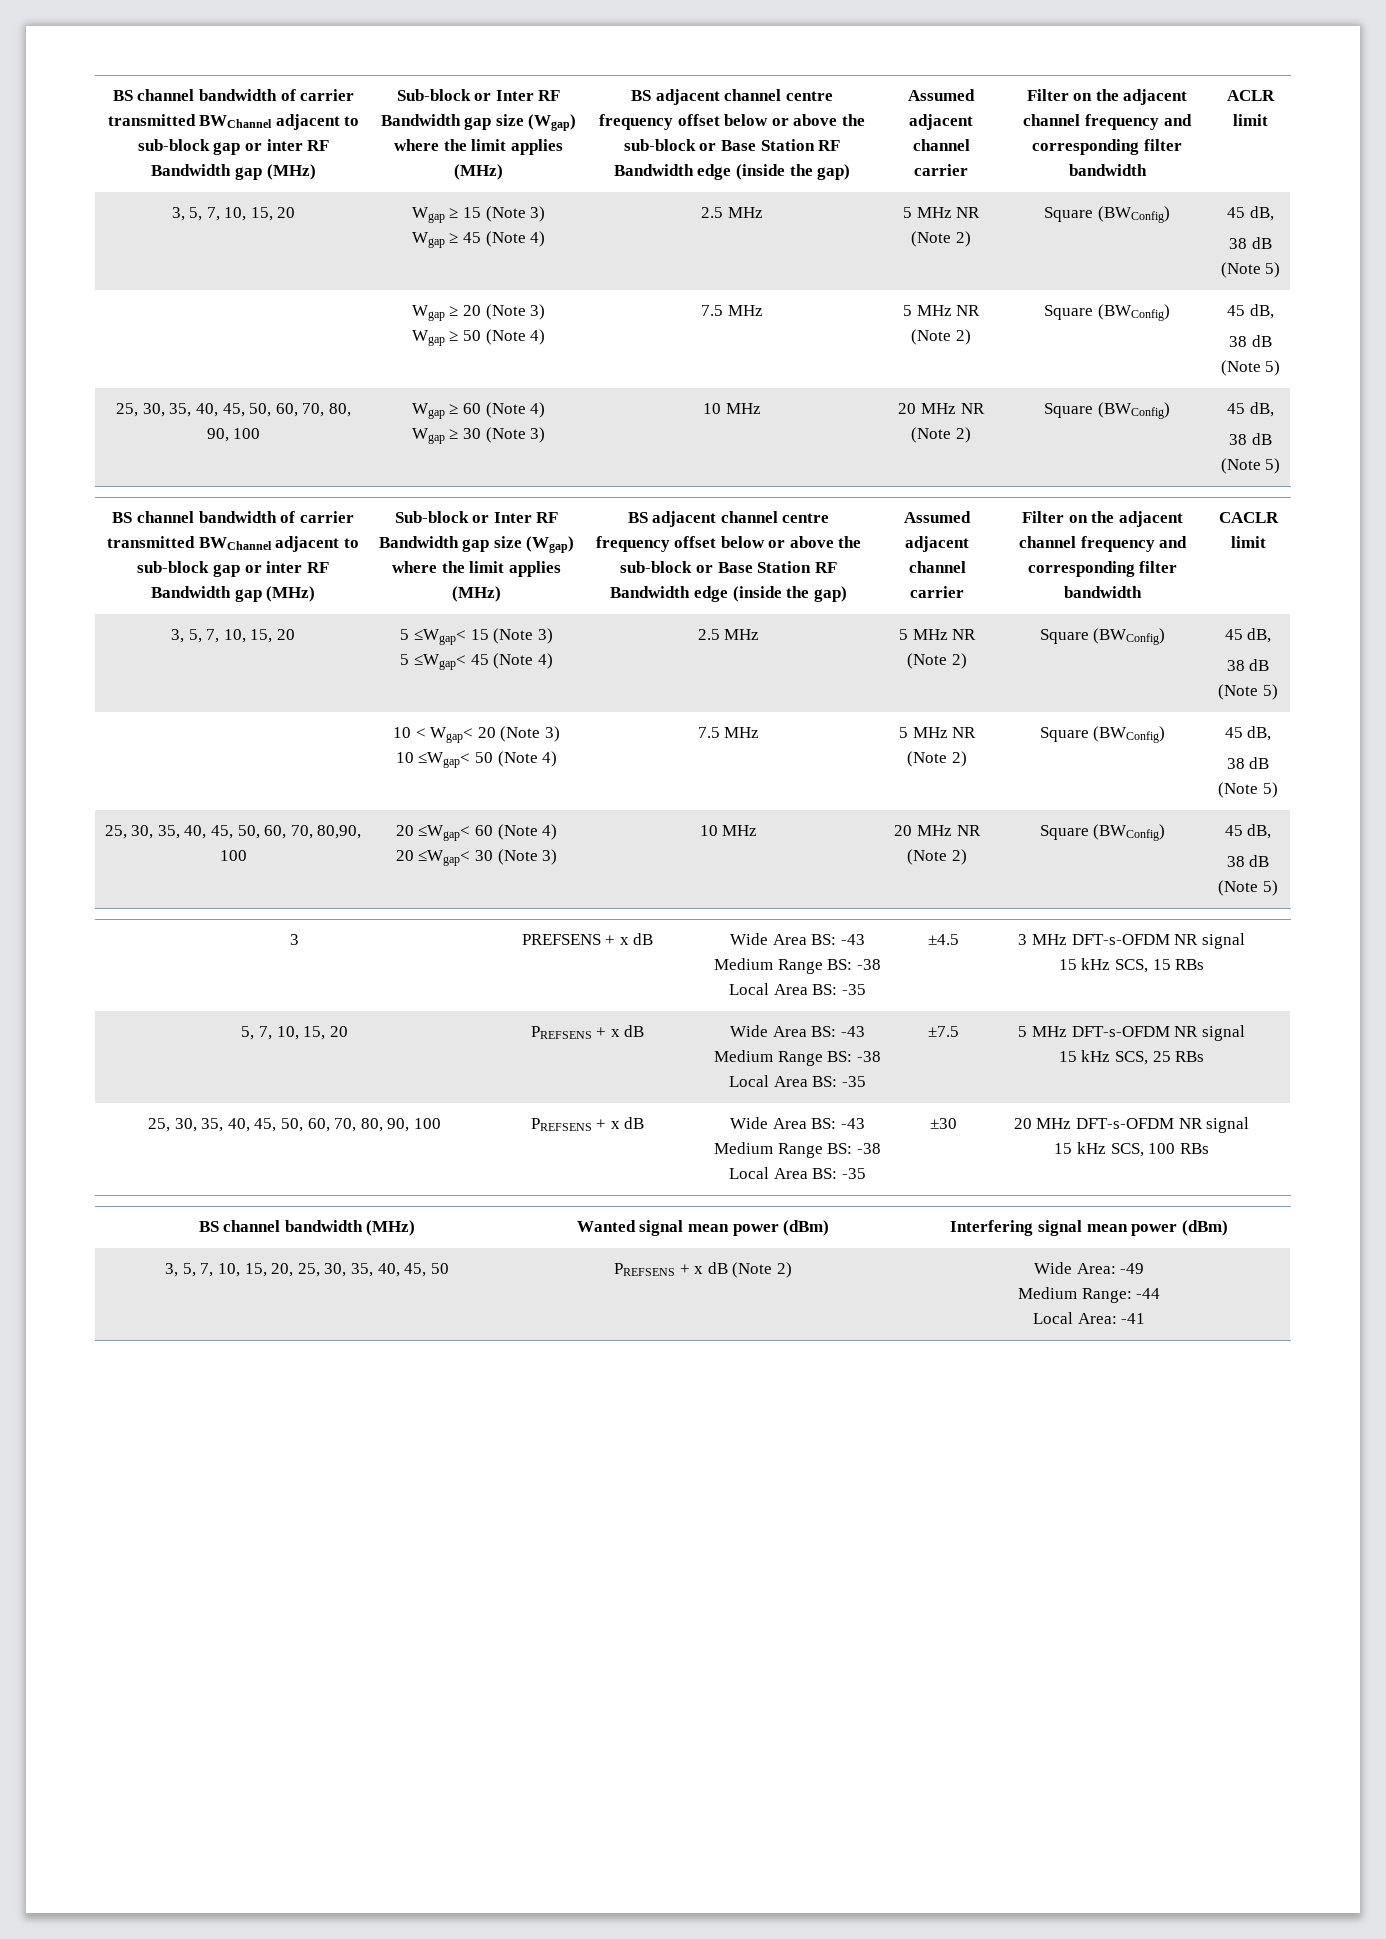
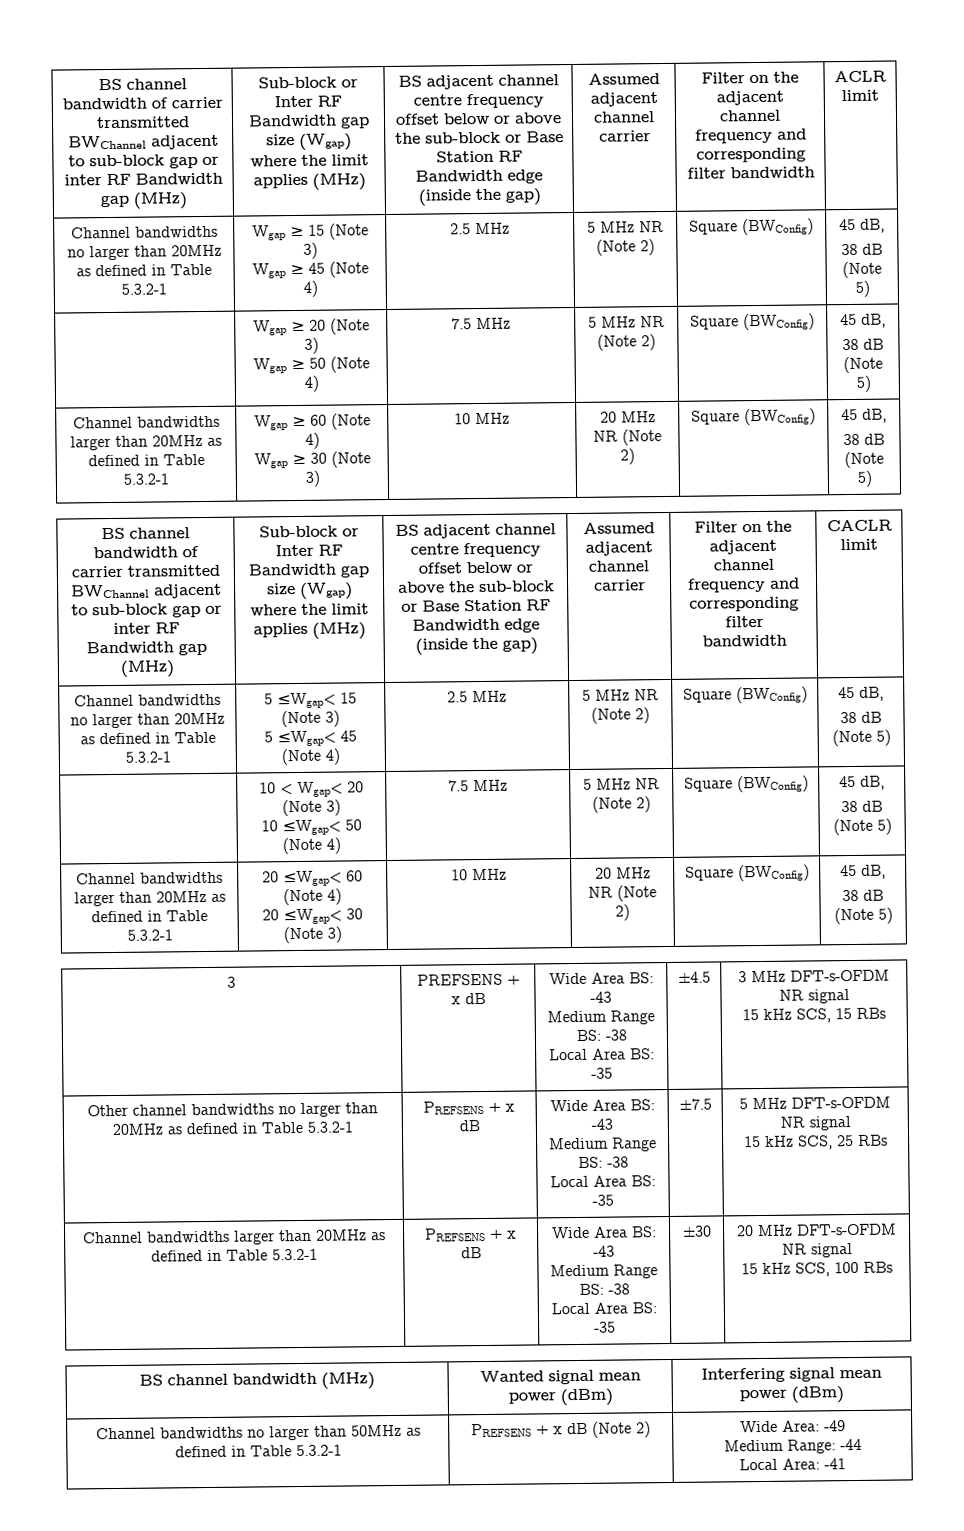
[171,207,296,221] 3, 5, 7, 10, 15, 20 -> [70,225,218,239] [66,244,222,261] [76,263,212,277] [121,283,167,295] Channel bandwidths no larger than 20MHz as defined in Table 5.3.2-1
[116,403,351,417] [206,428,261,442] 25, 30, 35, 40, 45, 50, 60, 70, 80, 90, 100 -> [72,415,220,429] [70,435,223,451] [87,453,205,467] [123,473,169,485] Channel bandwidths larger than 20MHz as defined in Table 5.3.2-1
[171,629,295,643] 3, 5, 7, 10, 15, 20 -> [74,693,221,707] [70,712,225,729] [79,731,216,745] [124,751,171,763] Channel bandwidths no larger than 20MHz as defined in Table 5.3.2-1
[104,825,362,839] [219,850,247,861] 25, 30, 35, 40, 45, 50, 60, 70, 80,90, 100 -> [76,871,223,885] [73,890,226,907] [91,909,208,923] [126,929,173,941] Channel bandwidths larger than 20MHz as defined in Table 5.3.2-1
[241,1026,348,1040] 5, 7, 10, 15, 20 -> [86,1102,378,1117] [111,1121,353,1136] Other channel bandwidths no larger than 20MHz as defined in Table 5.3.2-1
[148,1118,441,1132] 25, 30, 35, 40, 45, 50, 60, 70, 80, 90, 100 -> [82,1229,386,1245] [151,1248,318,1262] Channel bandwidths larger than 20MHz as defined in Table 5.3.2-1
[165,1263,449,1277] 3, 5, 7, 10, 15, 20, 25, 30, 35, 40, 45, 50 -> [95,1424,421,1441] [174,1444,342,1458] Channel bandwidths no larger than 50MHz as defined in Table 5.3.2-1

